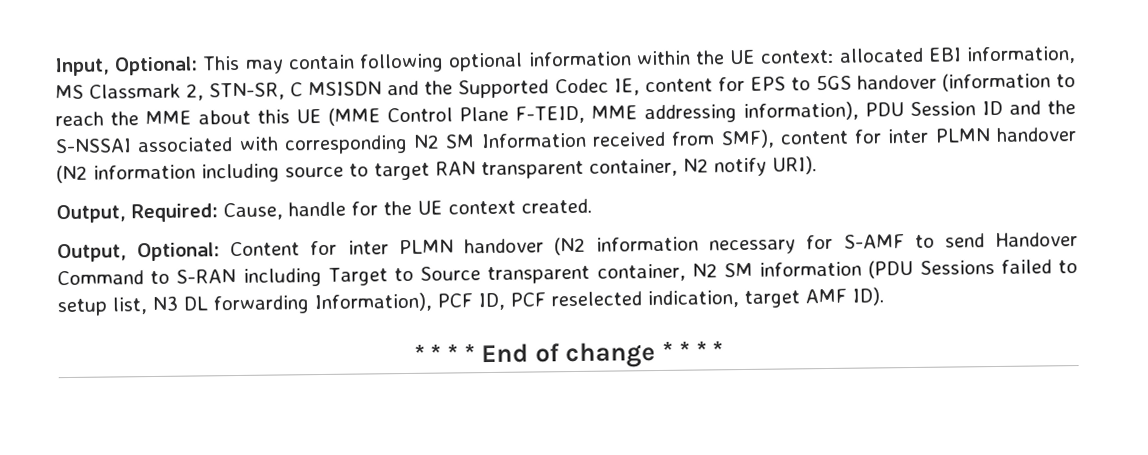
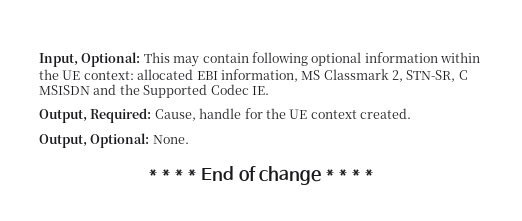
[613,72,1076,96] [55,100,1077,127] [55,127,1078,155] [56,156,817,184] IE, content for EPS to 5GS handover (information to reach the MME about this UE (MME Control Plane F-TEID, MME addressing information), PDU Session ID and the S-NSSAI associated with corresponding N2 SM Information received from SMF), content for inter PLMN handover (N2 information including source to target RAN transparent container, N2 notify URI). -> [251,86,269,95] IE.
[230,232,1078,257] [57,259,1078,287] [57,287,884,317] Content for inter PLMN handover (N2 information necessary for S-AMF to send Handover Command to S-RAN including Target to Source transparent container, N2 SM information (PDU Sessions failed to setup list, N3 DL forwarding Information), PCF ID, PCF reselected indication, target AMF ID). -> [152,135,189,144] None.

